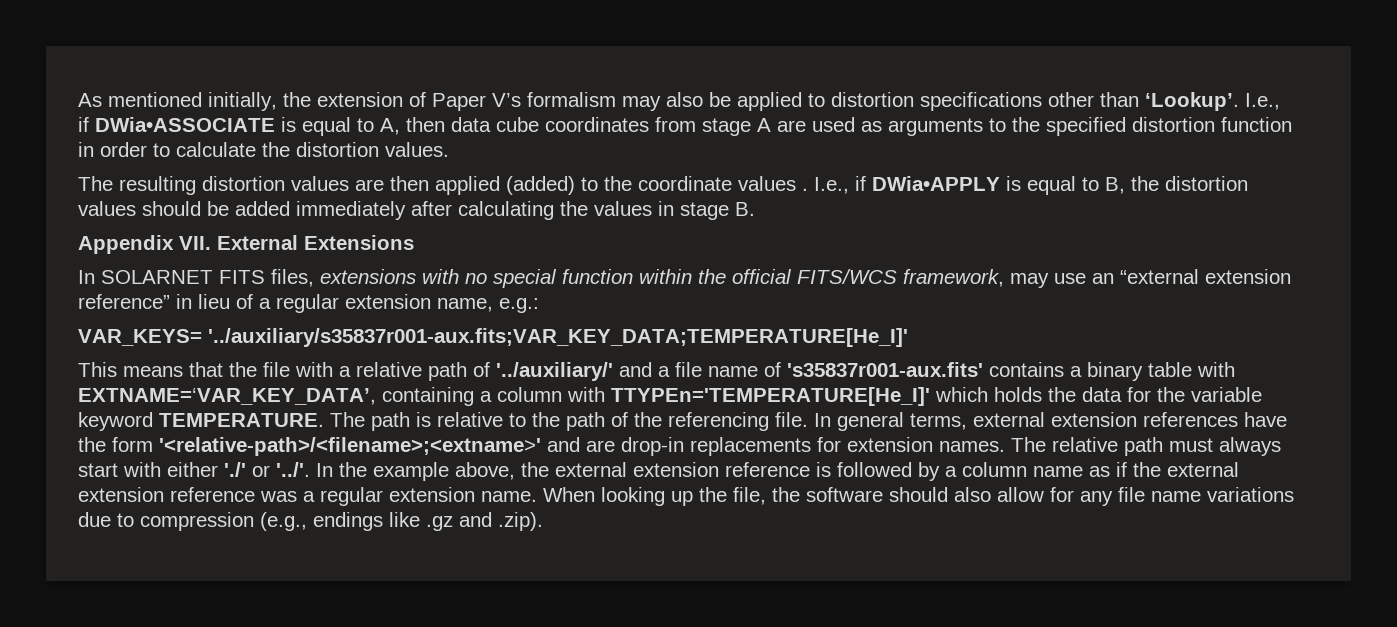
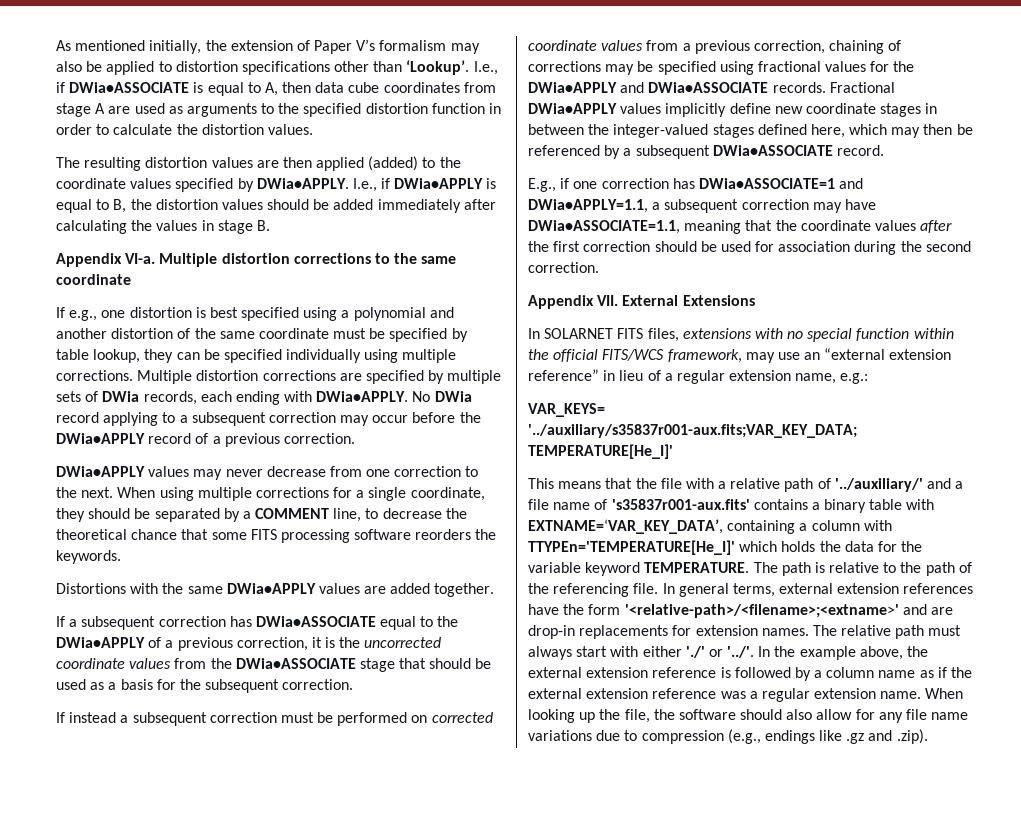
[802,188,808,191] . -> [175,178,349,192] specified by DWia•APPLY.
(755, 209) none -> [56,253,457,267] [56,274,131,285] [56,307,454,321] [56,328,468,342] [56,349,457,363] [56,370,502,384] [56,391,472,405] [56,412,481,426] [56,433,355,447] [56,466,479,480] [56,487,485,501] [56,508,467,522] [56,529,497,543] [56,550,121,564] [56,583,495,597] [56,616,459,630] [56,637,442,651] [56,658,492,672] [56,679,354,693] [56,712,493,726] [528,40,902,54] [528,61,915,75] [528,82,895,93] [528,103,938,117] [528,124,973,138] [528,145,884,159] [528,178,864,192] [528,199,876,213] [528,220,953,234] [528,241,971,255] [528,262,599,273] // Appendix VI-a. Multiple distortion corrections to the same coordinate // If e.g., one distortion is best specified using a polynomial and another distortion of the same coordinate must be specified by table lookup, they can be specified individually using multiple corrections. Multiple distortion corrections are specified by multiple sets of DWia records, each ending with DWia•APPLY. No DWia record applying to a subsequent correction may occur before the DWia•APPLY record of a previous correction. // DWia•APPLY values may never decrease from one correction to the next. When using multiple corrections for a single coordinate, they should be separated by a COMMENT line, to decrease the theoretical chance that some FITS processing software reorders the keywords. // Distortions with the same DWia•APPLY values are added together. // If a subsequent correction has DWia•ASSOCIATE equal to the DWia•APPLY of a previous correction, it is the uncorrected coordinate values from the DWia•ASSOCIATE stage that should be used as a basis for the subsequent correction. // If instead a subsequent correction must be performed on corrected coordinate values from a previous correction, chaining of corrections may be specified using fractional values for the DWia•APPLY and DWia•ASSOCIATE records. Fractional DWia•APPLY values implicitly define new coordinate stages in between the integer-valued stages defined here, which may then be referenced by a subsequent DWia•ASSOCIATE record. // E.g., if one correction has DWia•ASSOCIATE=1 and DWia•APPLY=1.1, a subsequent correction may have DWia•ASSOCIATE=1.1, meaning that the coordinate values after the first correction should be used for association during the second correction.

